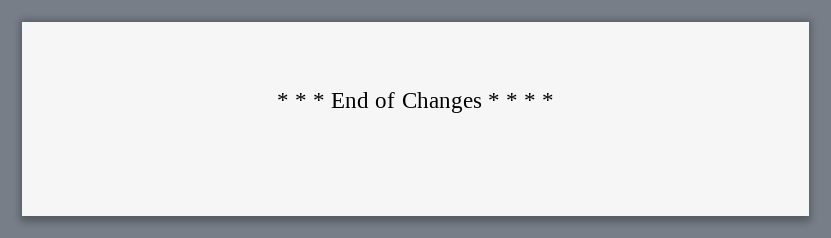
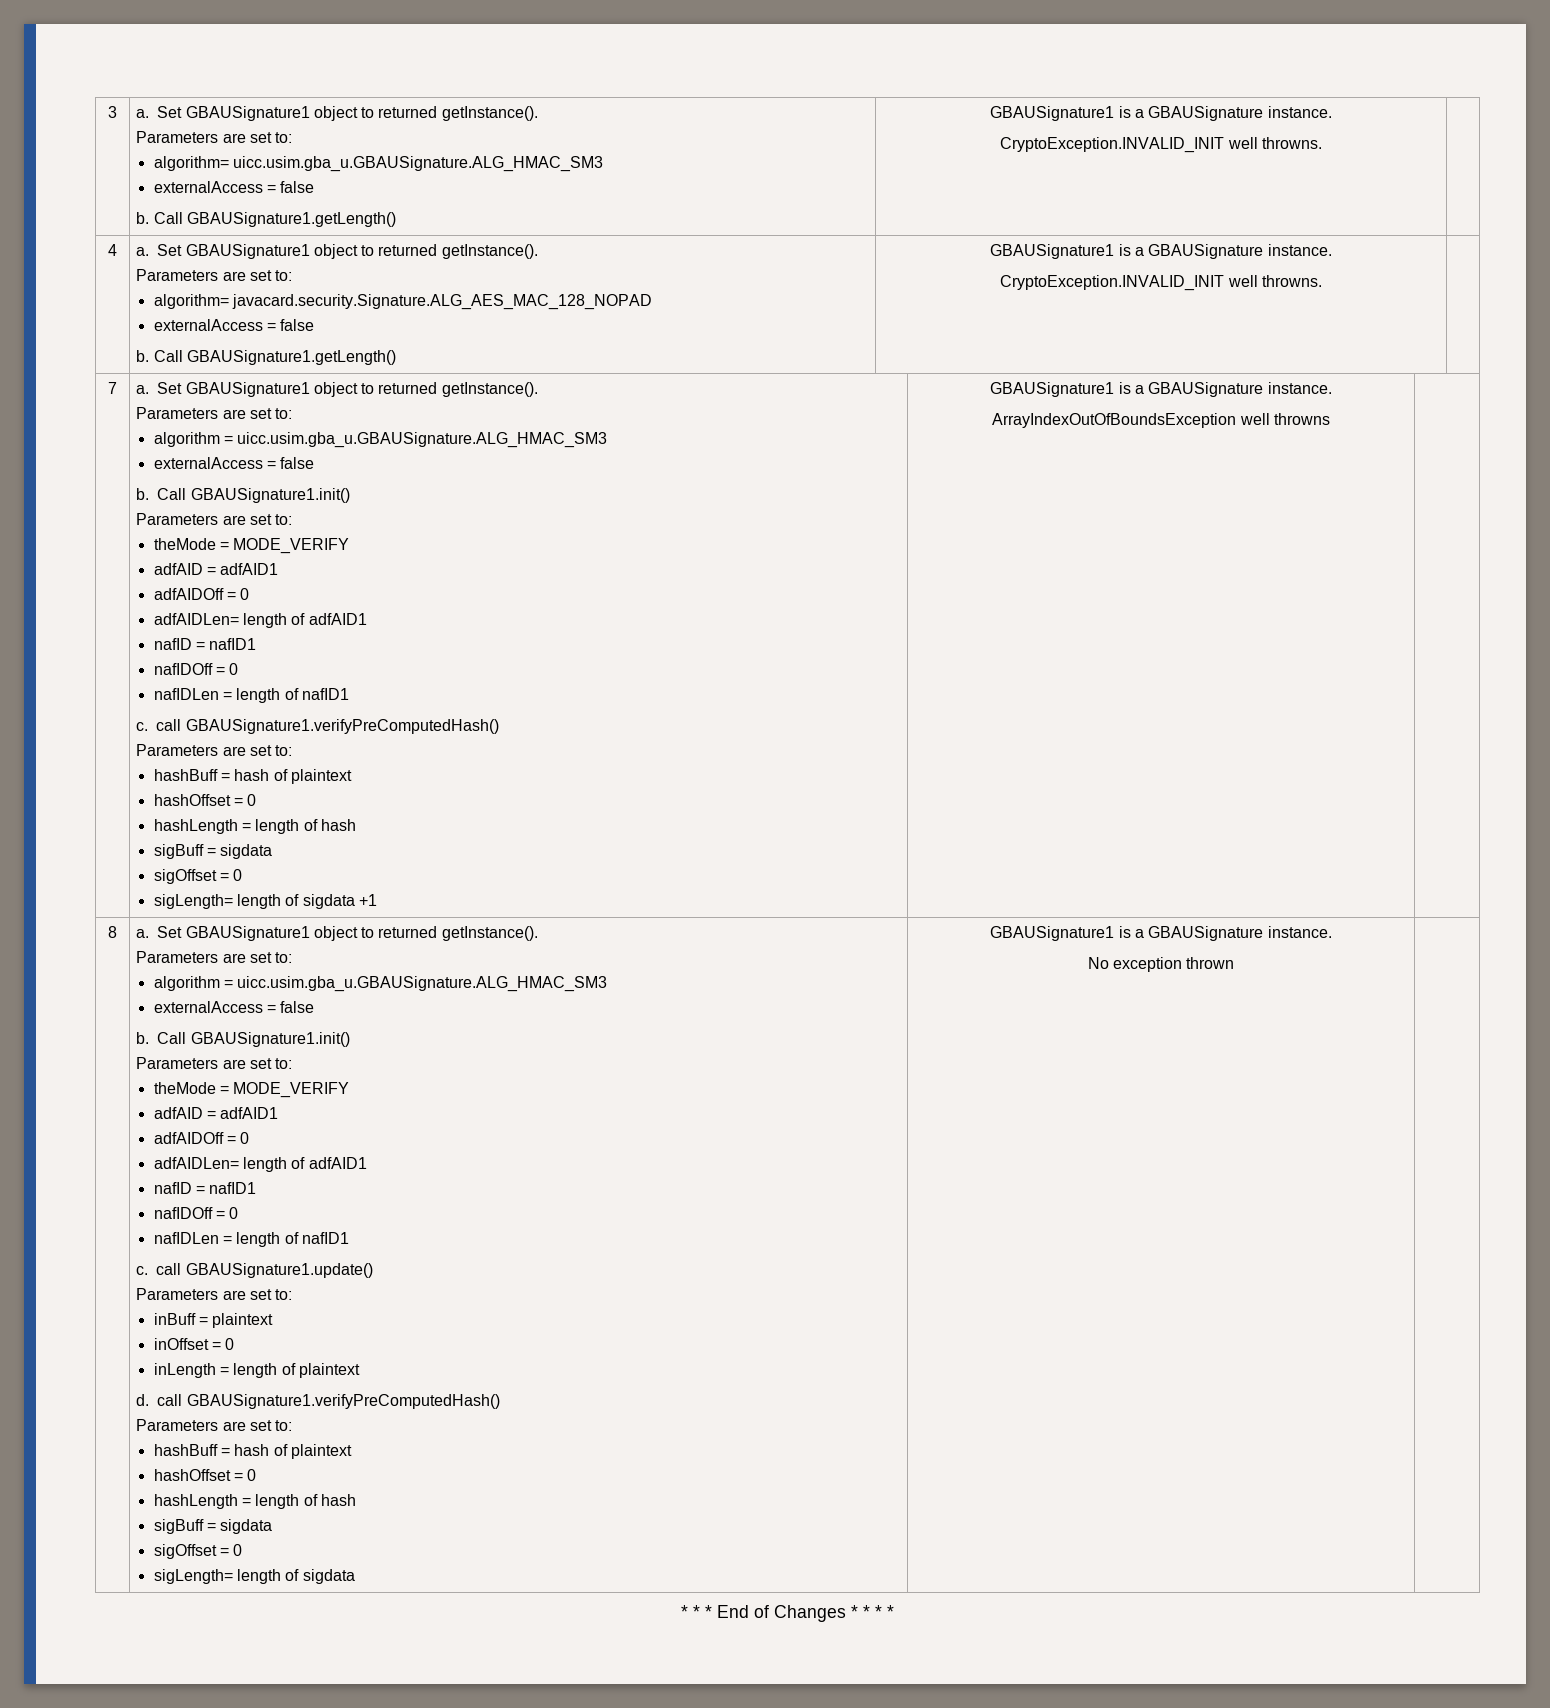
(276, 100) none -> [108,106,117,118] [136,106,538,121] [136,131,293,143] [153,156,604,172] [153,181,315,193] [136,212,396,227] [990,106,1332,121] [1000,137,1322,153] [108,244,117,256] [136,244,538,259] [136,269,293,281] [153,294,653,310] [153,319,315,331] [136,350,396,365] [990,244,1332,259] [1000,275,1322,291] [108,382,117,394] [136,382,538,397] [136,407,293,419] [153,432,608,448] [153,457,315,469] [136,488,350,503] [136,513,293,525] [153,538,350,554] [153,563,279,575] [153,588,250,600] [153,613,367,628] [153,638,257,650] [153,663,239,675] [153,688,350,703] [136,719,499,734] [136,744,293,756] [153,769,353,784] [153,794,257,806] [153,819,357,834] [153,844,273,859] [153,869,243,884] [153,894,378,909] [990,382,1332,397] [992,413,1330,428] [108,926,117,938] [136,926,538,941] [136,951,293,963] [153,976,608,992] [153,1001,315,1013] [136,1032,350,1047] [136,1057,293,1069] [153,1082,350,1098] [153,1107,279,1119] [153,1132,250,1144] [153,1157,367,1172] [153,1182,257,1194] [153,1207,239,1219] [153,1232,350,1247] [136,1263,373,1278] [136,1288,293,1300] [153,1313,274,1328] [153,1338,235,1350] [153,1363,361,1378] [136,1394,500,1409] [136,1419,293,1431] [153,1444,353,1459] [153,1469,257,1481] [153,1494,357,1509] [153,1519,273,1534] [153,1544,243,1559] [153,1569,355,1584] [990,926,1332,941] [1087,957,1235,972] 3 | a. Set GBAUSignature1 object to returned getInstance(). // Parameters are set to: // algorithm= uicc.usim.gba_u.GBAUSignature.ALG_HMAC_SM3 // externalAccess = false // b. Call GBAUSignature1.getLength() | GBAUSignature1 is a GBAUSignature instance. // CryptoException.INVALID_INIT well throwns. | // 4 | a. Set GBAUSignature1 object to returned getInstance(). // Parameters are set to: // algorithm= javacard.security.Signature.ALG_AES_MAC_128_NOPAD // externalAccess = false // b. Call GBAUSignature1.getLength() | GBAUSignature1 is a GBAUSignature instance. // CryptoException.INVALID_INIT well throwns. | // 7 | a. Set GBAUSignature1 object to returned getInstance(). // Parameters are set to: // algorithm = uicc.usim.gba_u.GBAUSignature.ALG_HMAC_SM3 // externalAccess = false // b. Call GBAUSignature1.init() // Parameters are set to: // theMode = MODE_VERIFY // adfAID = adfAID1 // adfAIDOff = 0 // adfAIDLen= length of adfAID1 // nafID = nafID1 // nafIDOff = 0 // nafIDLen = length of nafID1 // c. call GBAUSignature1.verifyPreComputedHash() // Parameters are set to: // hashBuff = hash of plaintext // hashOffset = 0 // hashLength = length of hash // sigBuff = sigdata // sigOffset = 0 // sigLength= length of sigdata +1 | GBAUSignature1 is a GBAUSignature instance. // ArrayIndexOutOfBoundsException well throwns | // 8 | a. Set GBAUSignature1 object to returned getInstance(). // Parameters are set to: // algorithm = uicc.usim.gba_u.GBAUSignature.ALG_HMAC_SM3 // externalAccess = false // b. Call GBAUSignature1.init() // Parameters are set to: // theMode = MODE_VERIFY // adfAID = adfAID1 // adfAIDOff = 0 // adfAIDLen= length of adfAID1 // nafID = nafID1 // nafIDOff = 0 // nafIDLen = length of nafID1 // c. call GBAUSignature1.update() // Parameters are set to: // inBuff = plaintext // inOffset = 0 // inLength = length of plaintext // d. call GBAUSignature1.verifyPreComputedHash() // Parameters are set to: // hashBuff = hash of plaintext // hashOffset = 0 // hashLength = length of hash // sigBuff = sigdata // sigOffset = 0 // sigLength= length of sigdata | GBAUSignature1 is a GBAUSignature instance. // No exception thrown | //

